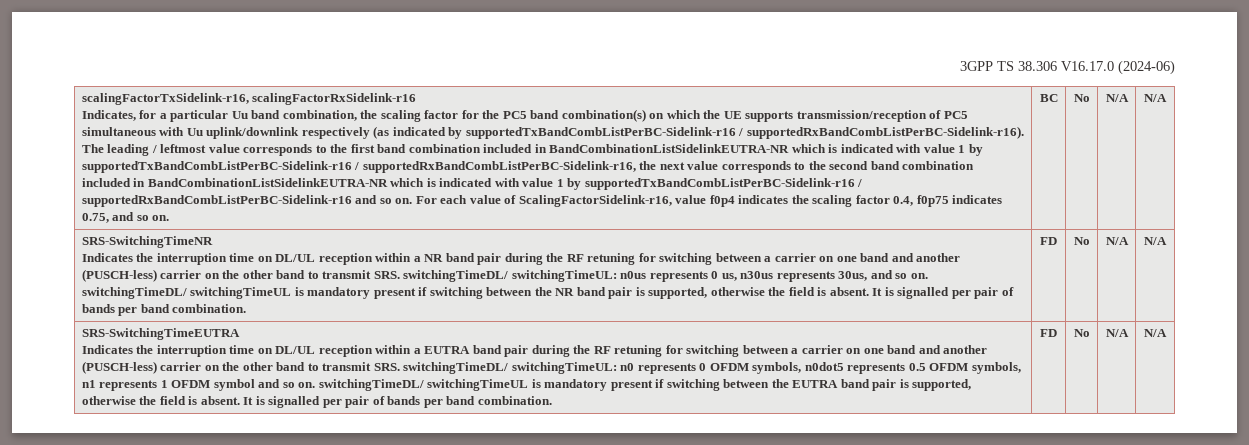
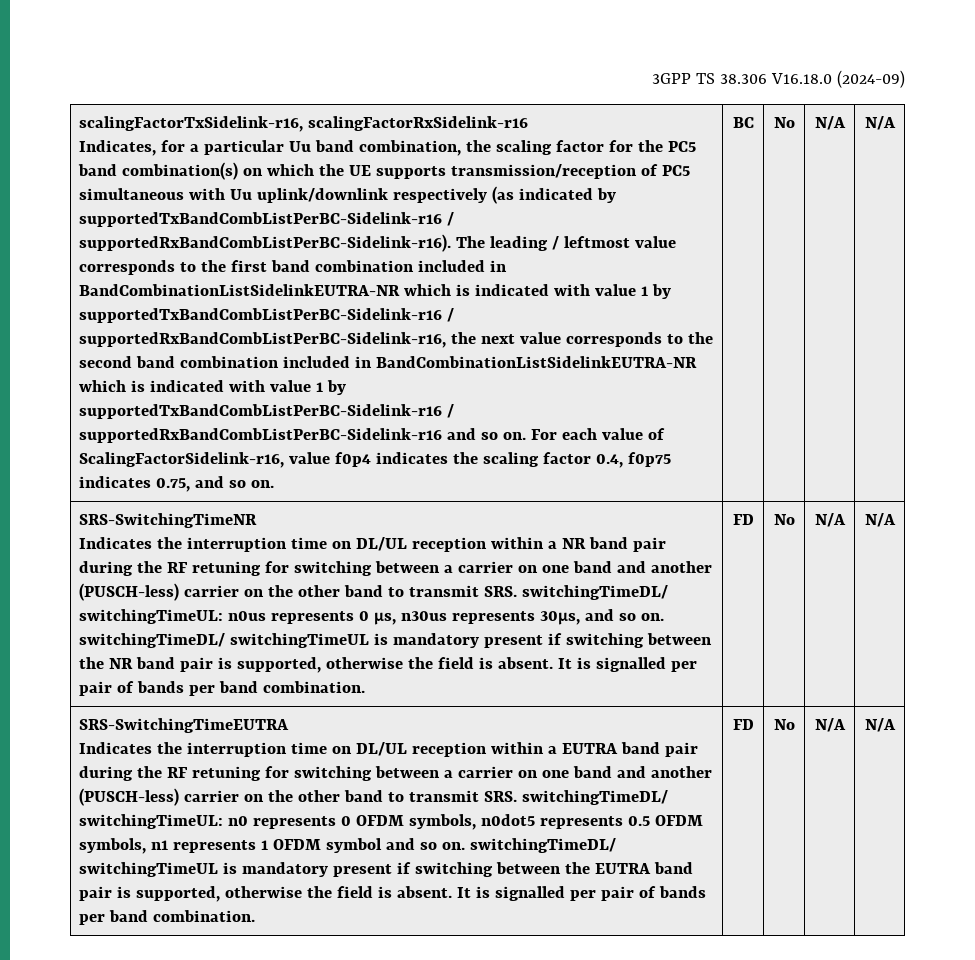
[1061,60,1175,75] V16.17.0 (2024-06) -> [771,70,905,88] V16.18.0 (2024-09)
[721,273,737,281] us, -> [374,612,397,625] µs,
[838,271,868,281] 30us, -> [540,611,581,625] 30µs,

